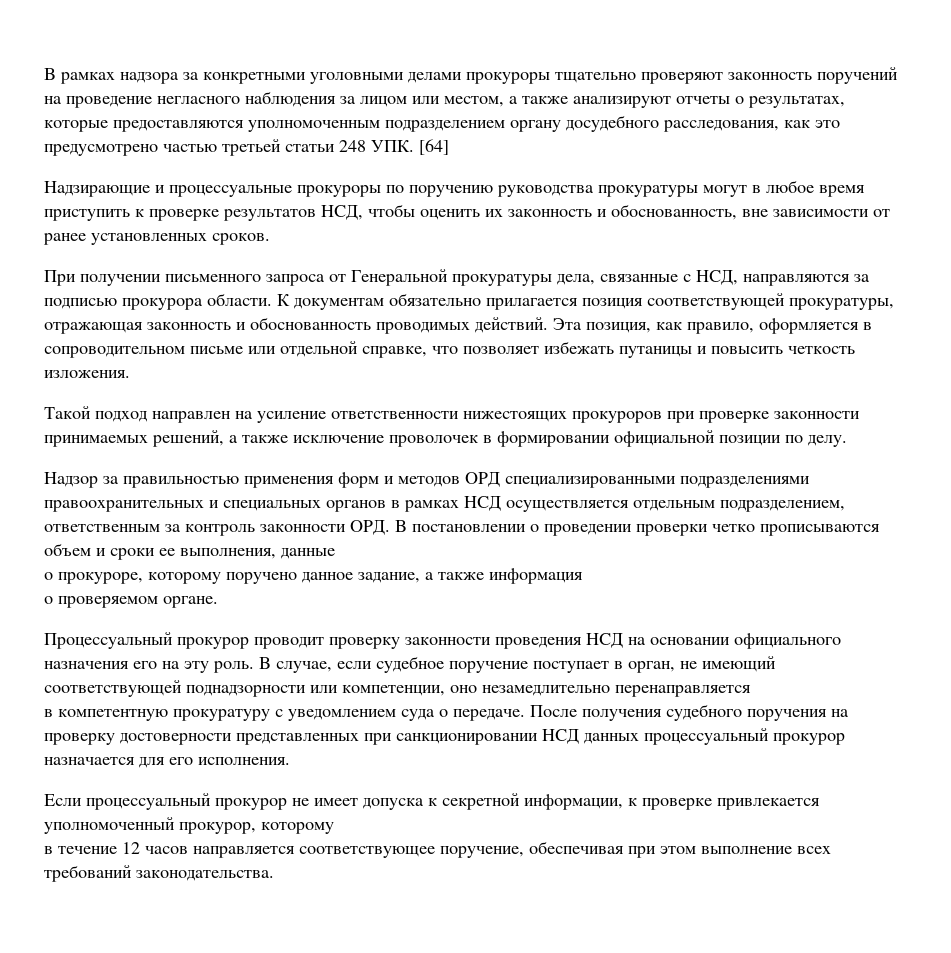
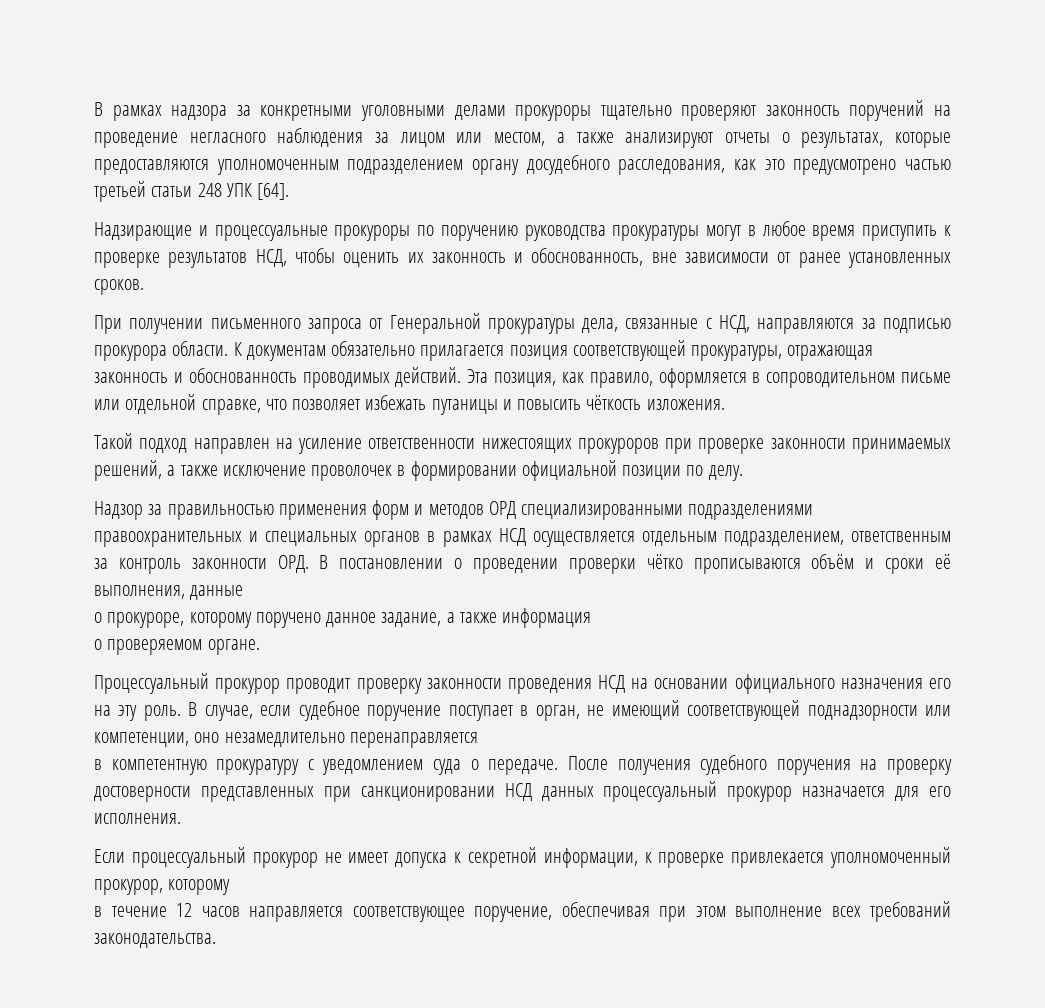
[371,139,449,155] УПК. [64] -> [226,183,290,200] УПК [64].
[788,346,855,354] четкость -> [586,395,642,410] чёткость
[712,524,880,536] [44,543,91,556] четко прописываются объем -> [646,554,855,574] чётко прописываются объём
[159,548,175,556] ее -> [935,554,952,569] её

